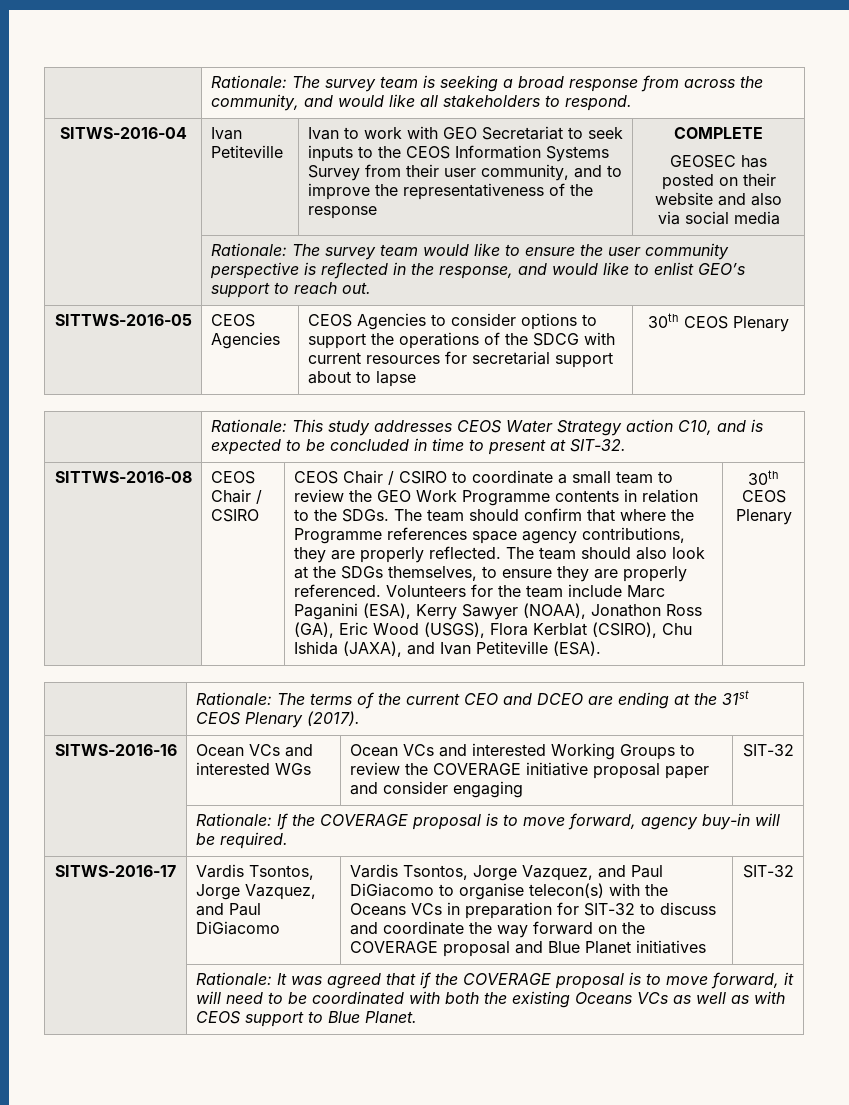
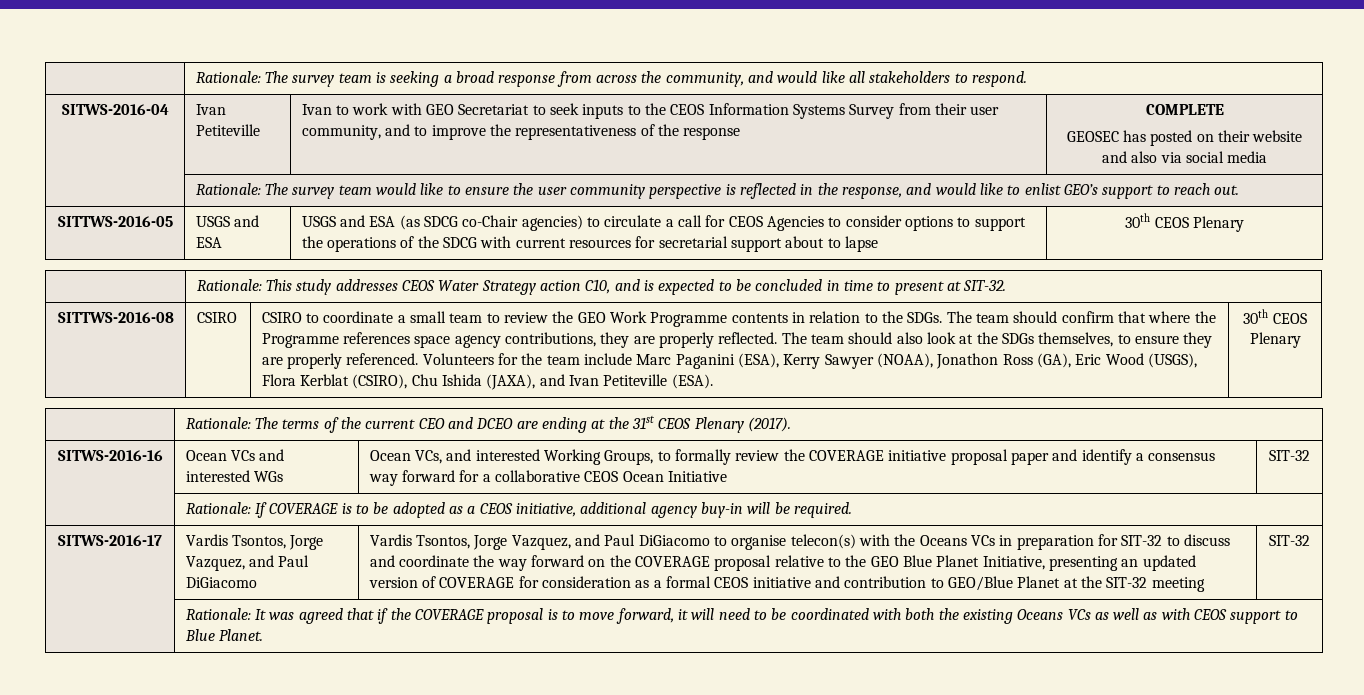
[210,314,255,327] [210,332,280,349] CEOS Agencies | -> [195,215,260,227] [195,237,222,248] [301,215,726,231] USGS and ESA | USGS and ESA (as SDCG co-Chair agencies) to circulate a call for
[210,471,255,484] [210,489,262,504] [210,509,259,522] [293,470,394,485] CEOS Chair / CSIRO | CEOS Chair / -> [196,312,237,323] CSIRO |
[402,744,434,756] VCs -> [415,450,443,464] VCs,
[619,744,695,760] Groups to -> [604,449,732,465] Groups, to formally
[382,781,523,798] [742,744,794,757] [195,813,636,830] consider engaging | SIT-32 // | Rationale: If the COVERAGE proposal is to move forward, -> [1081,449,1216,465] [368,470,728,486] [1269,450,1310,461] [185,502,647,518] identify a consensus way forward for a collaborative CEOS Ocean Initiative | SIT-32 // | Rationale: If COVERAGE is to be adopted as a CEOS initiative, additional
[514,940,706,954] and Blue Planet initiatives -> [774,555,1196,571] [368,576,1205,592] relative to the GEO Blue Planet Initiative, presenting an updated version of COVERAGE for consideration as a formal CEOS initiative and contribution to GEO/Blue Planet at the SIT-32 meeting

